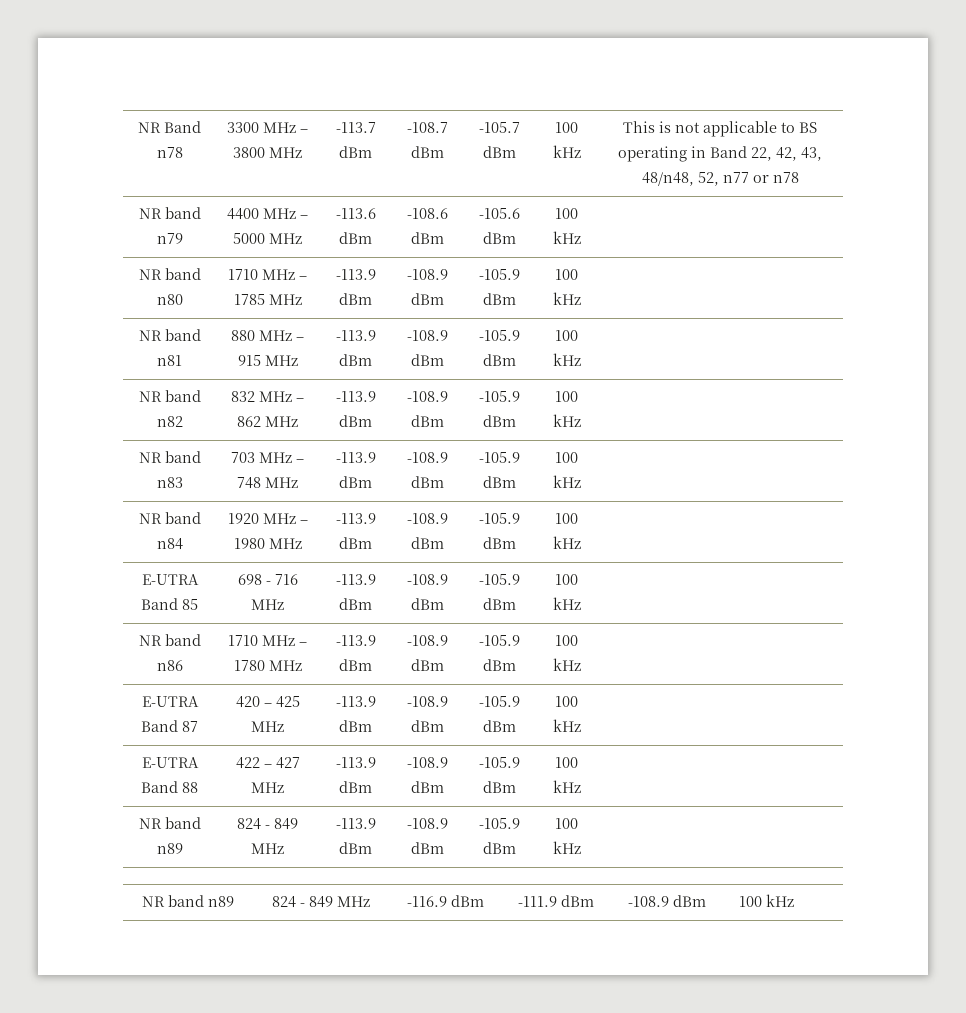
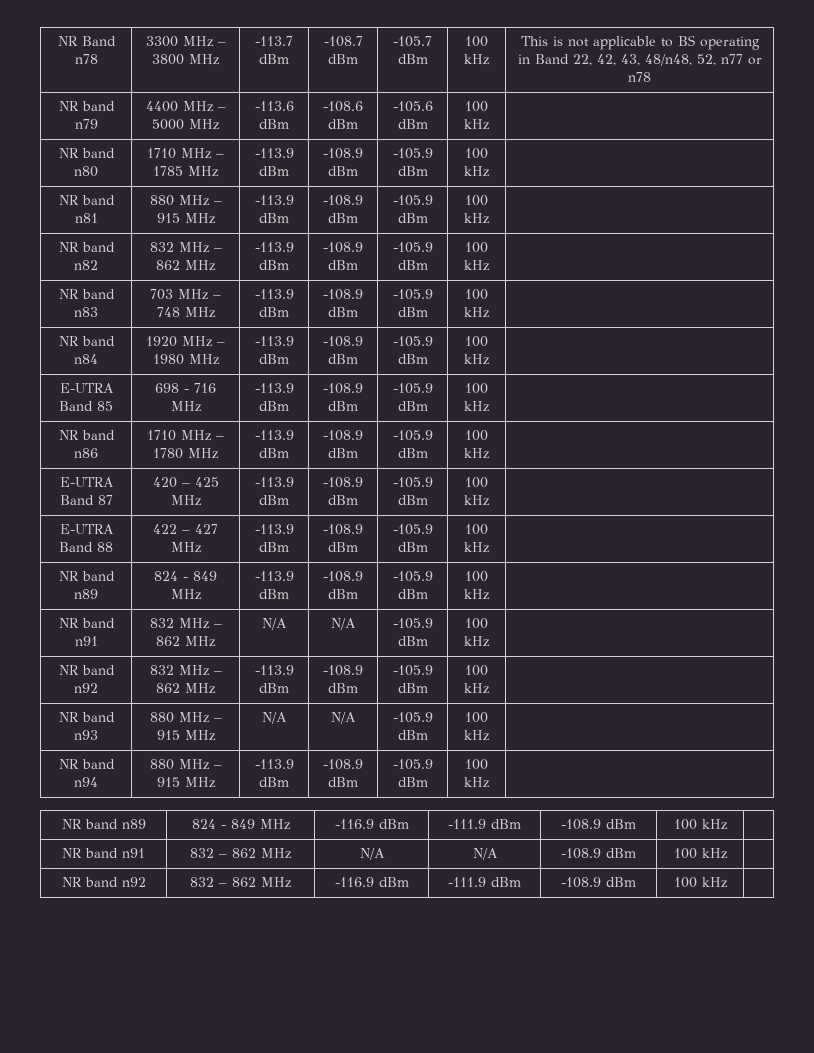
(581, 847) none -> [58,618,115,628] [74,636,98,646] [149,618,222,629] [156,636,216,647] [262,618,287,630] [331,618,356,630] [392,618,433,629] [397,636,428,646] [465,618,488,629] [464,636,490,647] [58,665,115,675] [74,683,98,693] [149,665,222,676] [156,683,216,694] [254,665,294,675] [259,683,289,693] [323,665,363,676] [328,683,358,693] [392,665,433,676] [397,683,428,693] [465,665,488,676] [464,683,490,694] [58,712,115,722] [74,730,98,740] [149,712,222,723] [156,730,216,741] [262,712,287,724] [331,712,356,724] [392,712,433,723] [397,730,428,740] [465,712,488,723] [464,730,490,741] [58,759,115,769] [74,777,98,787] [149,759,222,770] [156,777,216,788] [254,759,294,769] [259,777,289,787] [323,759,363,770] [328,777,358,787] [392,759,433,770] [397,777,428,787] [465,759,488,770] [464,777,490,788] // NR band n91 | 832 MHz – 862 MHz | N/A | N/A | -105.9 dBm | 100 kHz | // NR band n92 | 832 MHz – 862 MHz | -113.9 dBm | -108.9 dBm | -105.9 dBm | 100 kHz | // NR band n93 | 880 MHz – 915 MHz | N/A | N/A | -105.9 dBm | 100 kHz | // NR band n94 | 880 MHz – 915 MHz | -113.9 dBm | -108.9 dBm | -105.9 dBm | 100 kHz |
(794, 900) none -> [62,848,145,858] [190,848,292,859] [359,848,385,860] [472,848,498,860] [561,848,636,859] [673,848,728,859] [61,877,146,887] [190,877,292,888] [334,877,409,887] [448,877,521,887] [561,877,636,888] [673,877,728,888] // NR band n91 | 832 – 862 MHz | N/A | N/A | -108.9 dBm | 100 kHz | // NR band n92 | 832 – 862 MHz | -116.9 dBm | -111.9 dBm | -108.9 dBm | 100 kHz |

